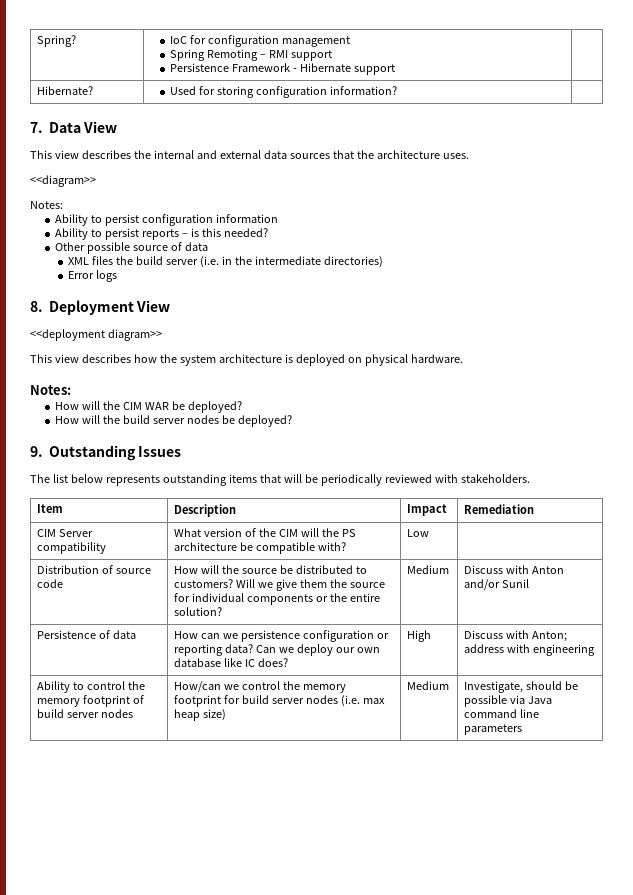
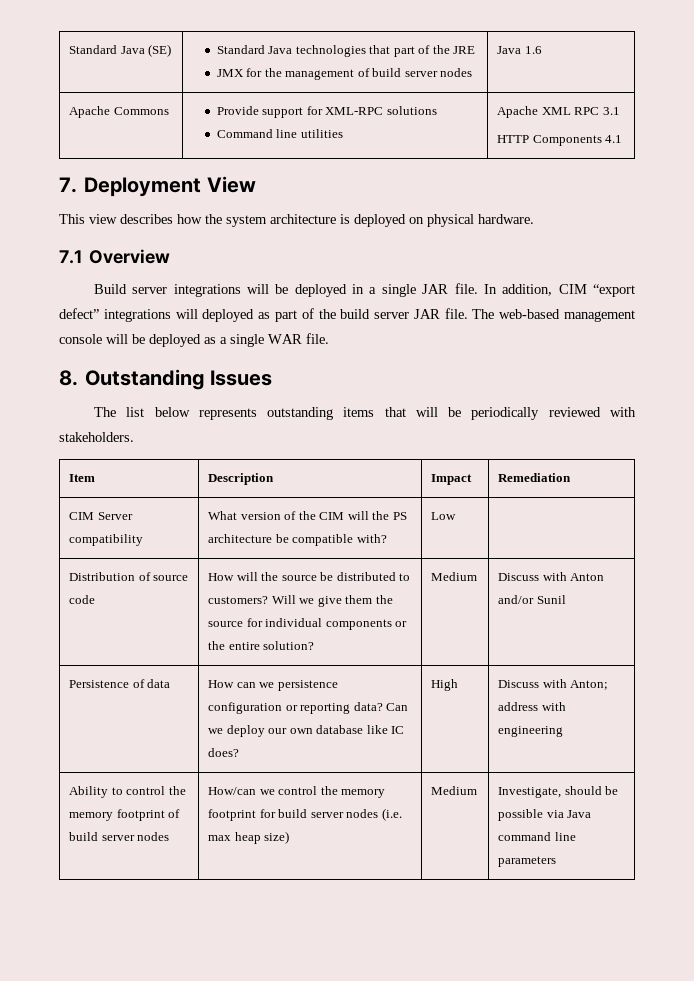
[36,35,76,47] [169,35,350,47] [169,49,332,61] [169,63,395,75] [36,86,93,95] [169,86,397,98] [30,121,118,133] [30,150,469,159] [30,175,96,187] [30,201,63,209] [55,214,279,226] [55,228,268,240] [55,242,209,254] [68,256,383,268] [68,270,118,282] [30,301,43,312] Spring? | IoC for configuration management // Spring Remoting – RMI support // Persistence Framework - Hibernate support | // Hibernate? | Used for storing configuration information? | // 7. Data View // This view describes the internal and external data sources that the architecture uses. // <<diagram>> // Notes: // Ability to persist configuration information // Ability to persist reports – is this needed? // Other possible source of data // XML files the build server (i.e. in the intermediate directories) // Error logs // 8. -> [69,44,172,57] [216,45,476,57] [216,68,473,80] [497,46,542,54] [69,106,169,118] [216,106,437,118] [216,129,343,138] [497,106,620,118] [497,135,623,146] [59,177,77,193] Standard Java (SE) | Standard Java technologies that part of the JRE // JMX for the management of build server nodes | Java 1.6 // Apache Commons | Provide support for XML-RPC solutions // Command line utilities | Apache XML RPC 3.1 // HTTP Components 4.1 // 7.
[30,329,162,341] // <<deployment diagram>> -> (256, 184) none
[30,385,71,395] [55,401,242,413] [55,415,292,427] [30,446,43,457] Notes: // How will the CIM WAR be deployed? // How will the build server nodes be deployed? // 9. -> [59,249,171,264] [93,283,635,297] [59,308,635,322] [59,333,329,347] [59,370,78,386] 7.1 Overview // Build server integrations will be deployed in a single JAR file. In addition, CIM “export defect” integrations will deployed as part of the build server JAR file. The web-based management console will be deployed as a single WAR file. // 8.

